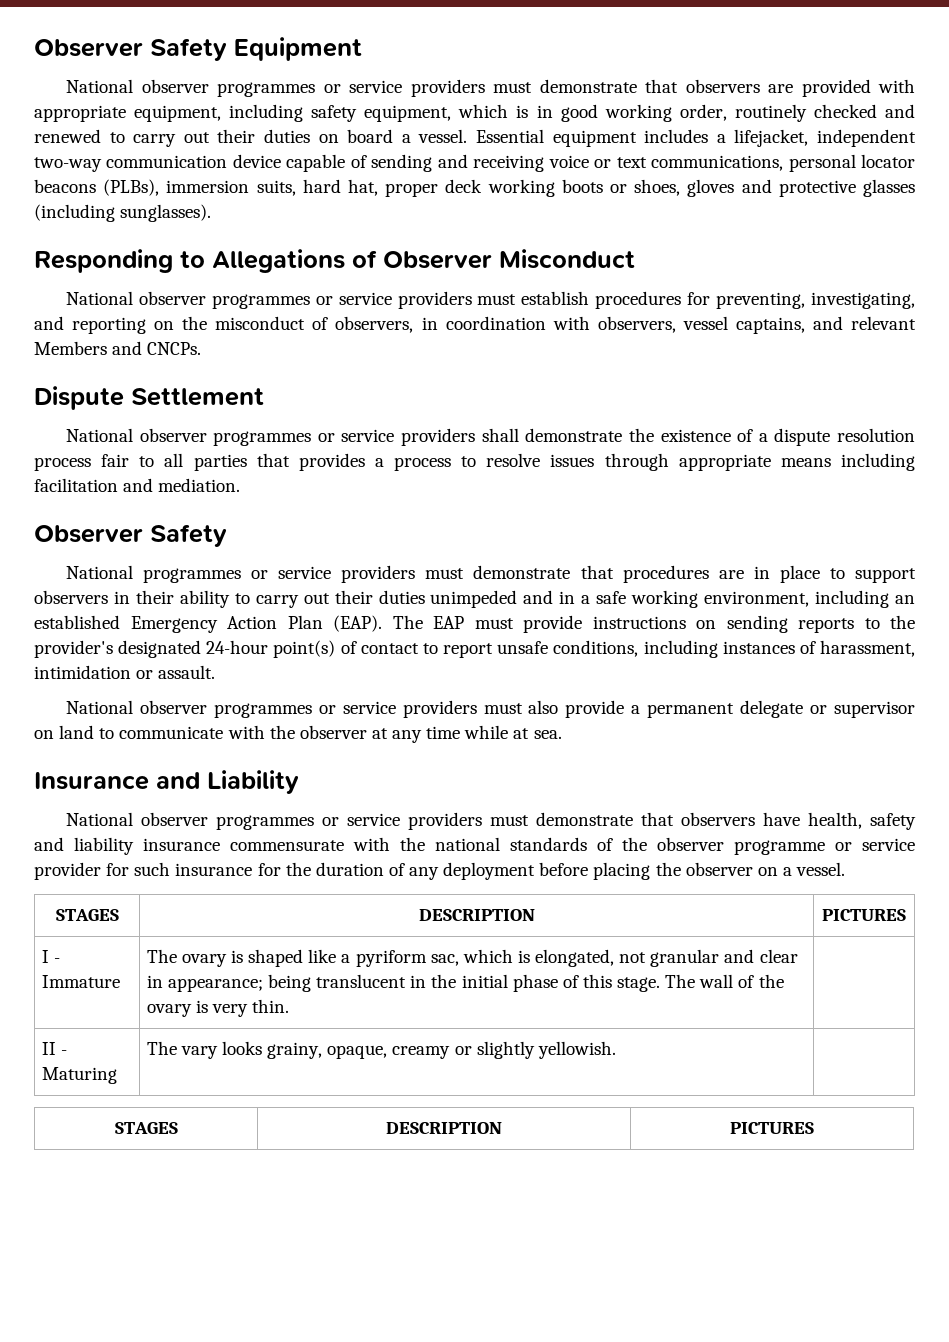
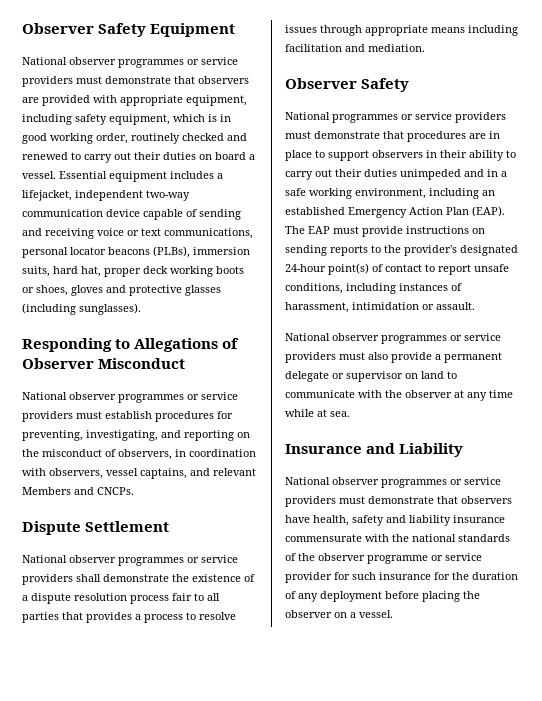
[55,909,119,921] [418,909,535,921] [822,909,906,921] [41,950,60,963] [41,975,120,988] [146,949,798,967] [146,974,784,992] [146,999,290,1017] [41,1042,67,1055] [41,1067,117,1084] [146,1041,616,1059] [114,1122,178,1134] [386,1122,502,1134] [730,1122,814,1134] // STAGES | DESCRIPTION | PICTURES // I - Immature | The ovary is shaped like a pyriform sac, which is elongated, not granular and clear in appearance; being translucent in the initial phase of this stage. The wall of the ovary is very thin. | // II - Maturing | The vary looks grainy, opaque, creamy or slightly yellowish. | // STAGES | DESCRIPTION | PICTURES -> (393, 614) none

